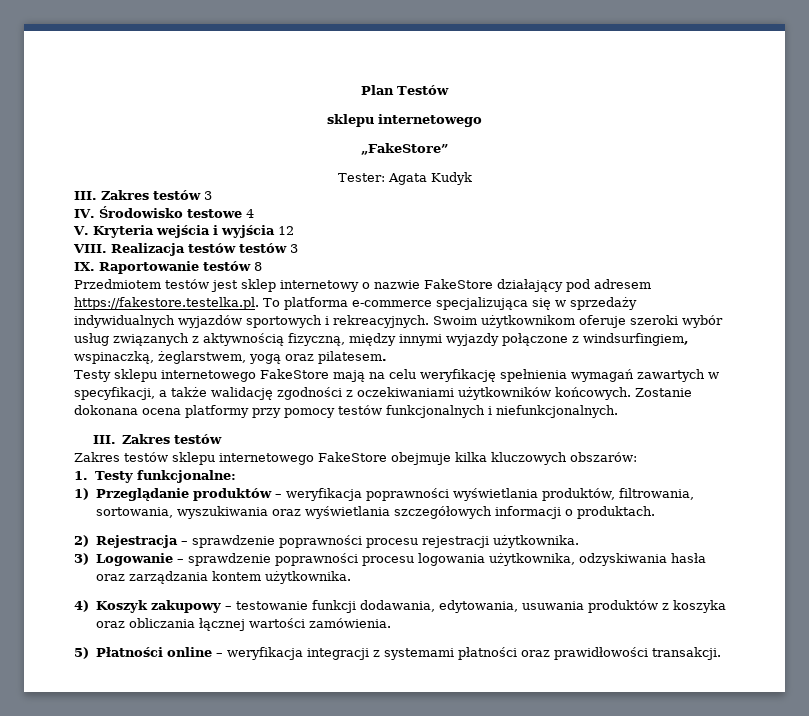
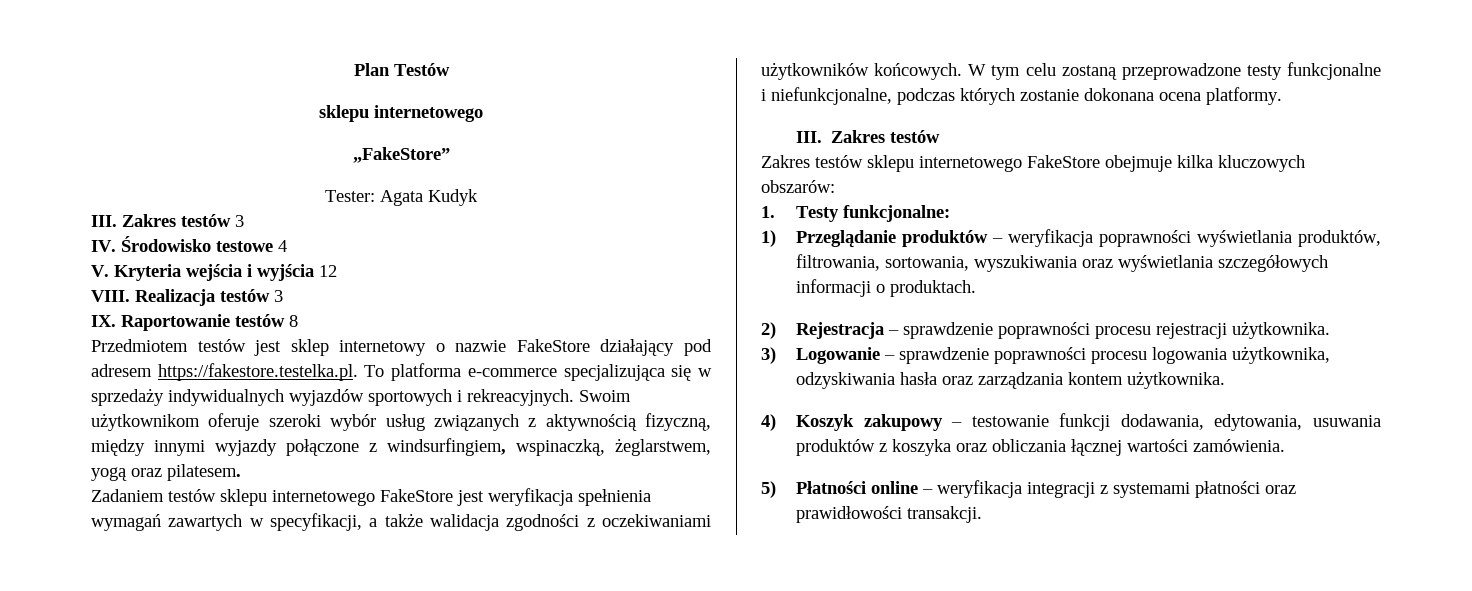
[239,243,287,253] testów -> (270, 295) none
[74,369,496,382] Testy sklepu internetowego FakeStore mają na celu weryfikację -> [91,488,573,506] Zadaniem testów sklepu internetowego FakeStore jest weryfikacja
[211,387,273,400] walidację -> [429,514,499,531] walidacja
[635,388,692,397] [74,405,618,418] Zostanie dokonana ocena platformy przy pomocy testów funkcjonalnych i niefunkcjonalnych. -> [968,62,1381,80] [761,87,1282,105] W tym celu zostaną przeprowadzone testy funkcjonalne i niefunkcjonalne, podczas których zostanie dokonana ocena platformy.

